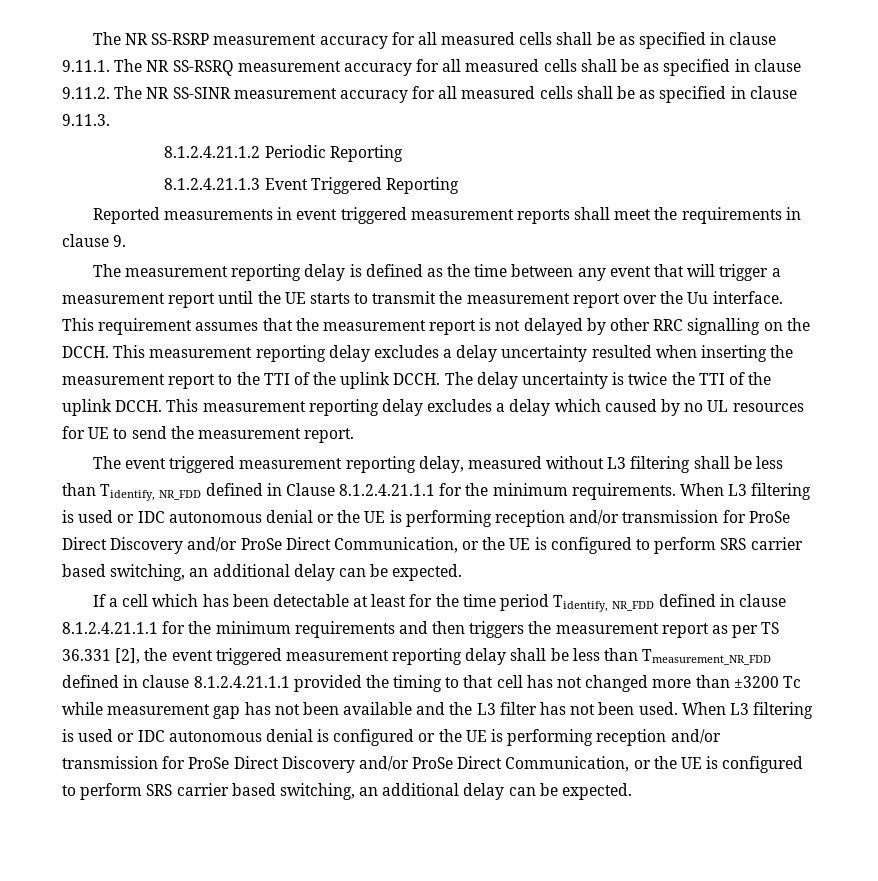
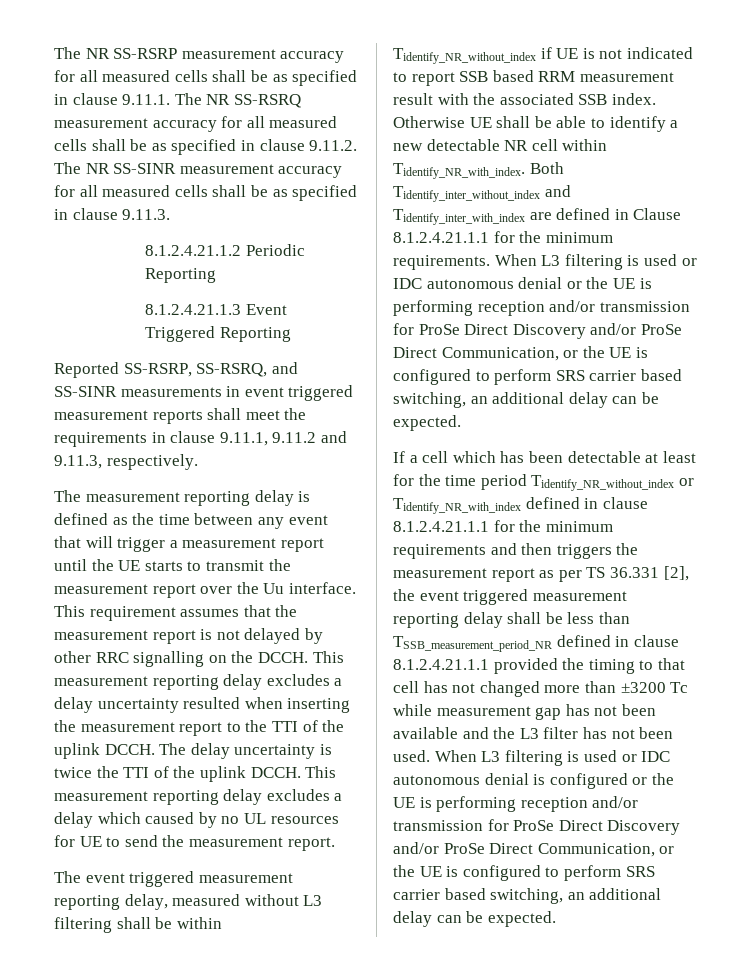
(160, 215) none -> [123,362,298,377] [54,386,117,397] SS-RSRP, SS-RSRQ, and SS-SINR
[113,235,127,247] 9. -> [219,431,347,446] [54,454,198,470] 9.11.1, 9.11.2 and 9.11.3, respectively.
[756,456,784,469] [62,483,202,501] less than Tidentify, NR_FDD -> [176,917,222,929] [393,47,693,64] [393,70,674,86] [393,93,656,105] [393,116,679,132] [393,139,608,151] [393,162,564,179] [393,185,571,202] [393,209,552,225] within Tidentify_NR_without_index if UE is not indicated to report SSB based RRM measurement result with the associated SSB index. Otherwise UE shall be able to identify a new detectable NR cell within Tidentify_NR_with_index. Both Tidentify_inter_without_index and Tidentify_inter_with_index are
[553,595,655,612] Tidentify, NR_FDD -> [531,475,694,491] [393,498,521,514] Tidentify_NR_without_index or Tidentify_NR_with_index
[642,649,772,665] Tmeasurement_NR_FDD -> [393,636,552,652] TSSB_measurement_period_NR

